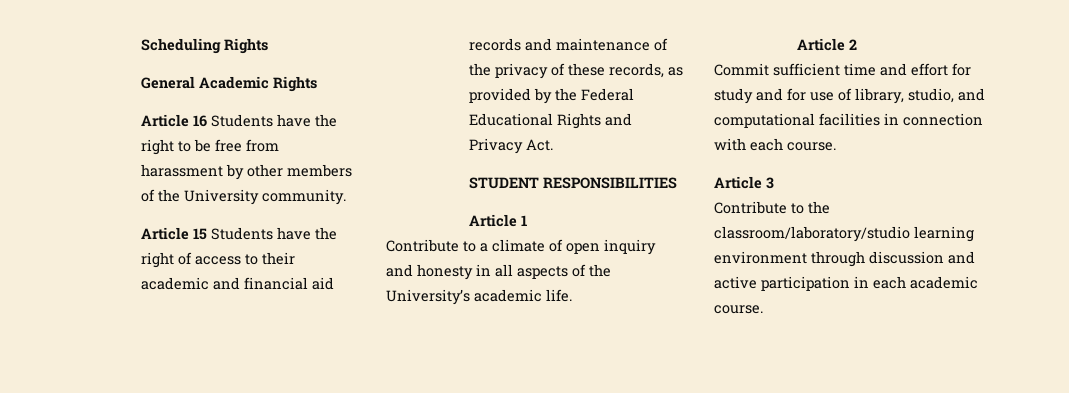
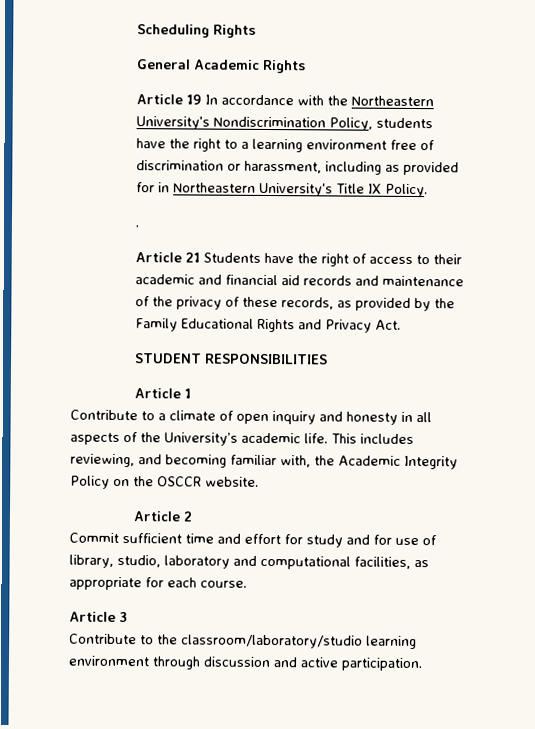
[192,114,337,127] [140,139,279,155] [140,164,352,180] [140,189,346,205] [140,227,207,240] 16 Students have the right to be free from harassment by other members of the University community. // Article 15 -> [186,94,435,107] [136,116,434,131] [136,138,436,153] [136,160,460,176] [136,182,429,198] [135,225,140,228] [135,252,201,263] 19 In accordance with the Northeastern University's Nondiscrimination Policy, students have the right to a learning environment free of discrimination or harassment, including as provided for in Northeastern University's Title IX Policy. // . // Article 21
[580,88,634,101] Federal -> [135,318,179,332] Family
(572, 295) none -> [331,433,414,444] [70,453,458,470] [70,475,259,489] This includes reviewing, and becoming familiar with, the Academic Integrity Policy on the OSCCR website.
(954, 95) none -> [164,555,230,569] laboratory
[819,113,983,126] [714,138,746,151] facilities in connection with -> [354,556,429,569] [69,576,164,591] facilities, as appropriate for
[761,276,978,291] [714,305,763,314] participation in each academic course. -> [341,657,423,672] participation.

